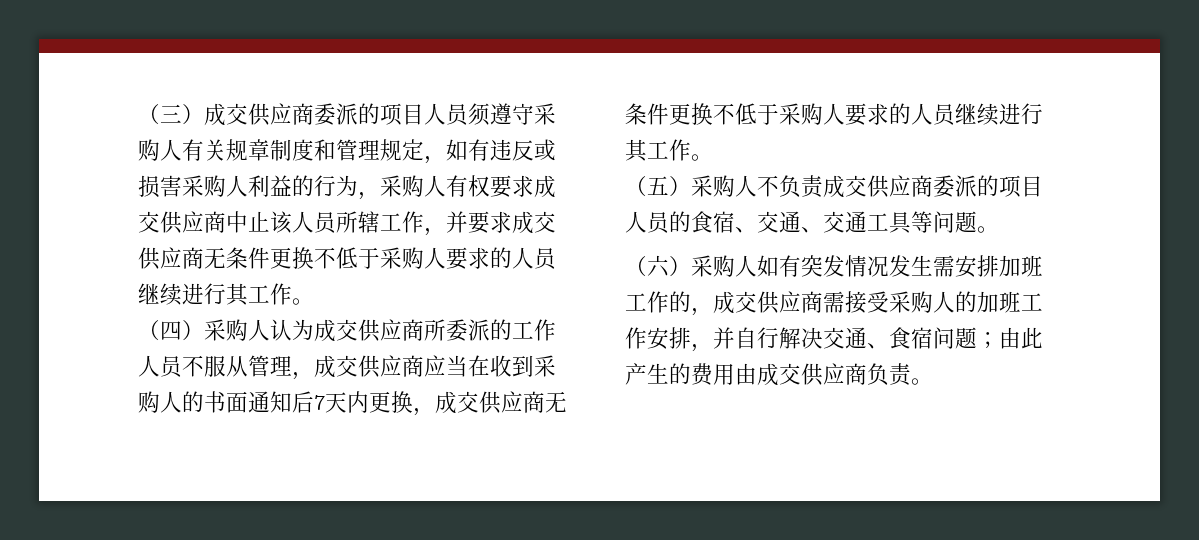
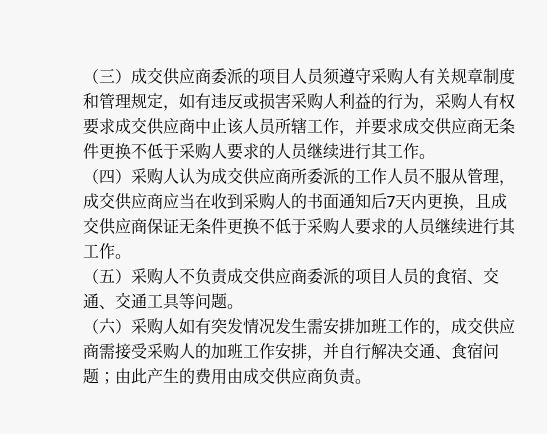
[435,391,545,414] 成交供应商 -> [475,193,507,209] [83,217,179,235] 且成交供应商保证

